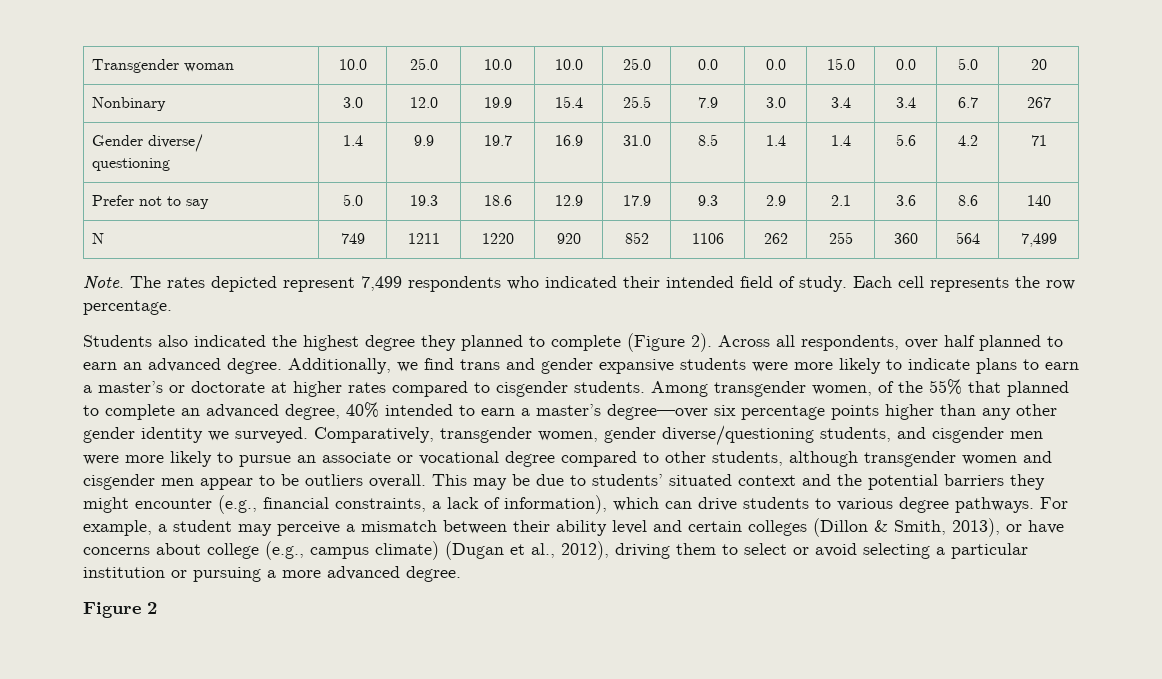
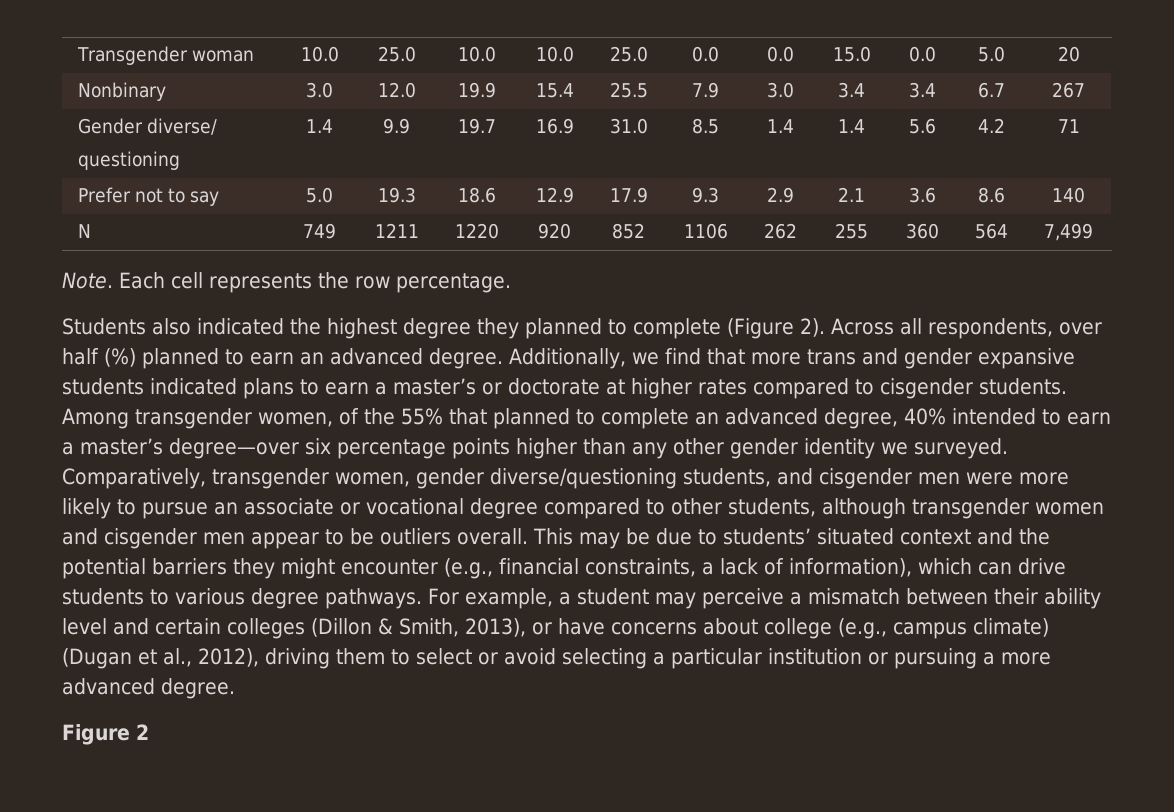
[130,276,847,292] The rates depicted represent 7,499 respondents who indicated their intended field of study. -> (113, 280) none
(975, 341) none -> [104,348,136,367] (%)
(454, 364) none -> [707,348,801,365] that more
[752,358,970,374] were more likely to indicate -> [150,378,237,395] indicated

